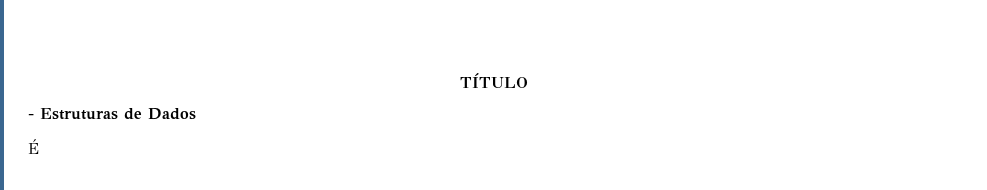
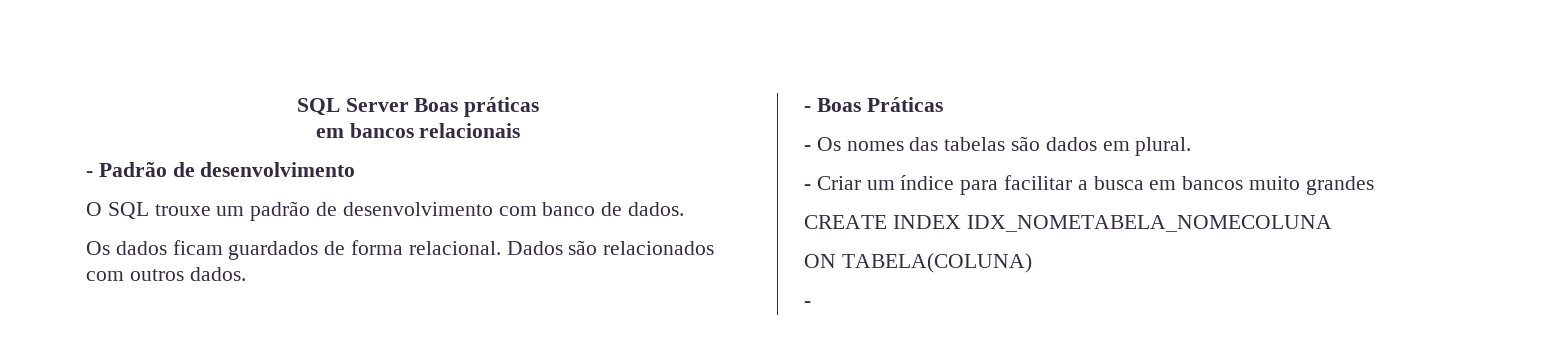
[459,73,528,88] [28,108,196,120] [28,139,39,154] TÍTULO // - Estruturas de Dados // É -> [296,97,540,117] [315,123,521,138] [86,162,356,177] [86,201,685,221] [86,240,715,260] [86,267,246,281] [804,97,943,112] [804,136,1192,156] [804,175,1374,195] [804,215,1332,232] [804,253,1032,273] [804,301,811,307] SQL Server Boas práticas // em bancos relacionais // - Padrão de desenvolvimento // O SQL trouxe um padrão de desenvolvimento com banco de dados. // Os dados ficam guardados de forma relacional. Dados são relacionados com outros dados. // - Boas Práticas // - Os nomes das tabelas são dados em plural. // - Criar um índice para facilitar a busca em bancos muito grandes // CREATE INDEX IDX_NOMETABELA_NOMECOLUNA // ON TABELA(COLUNA) // -

